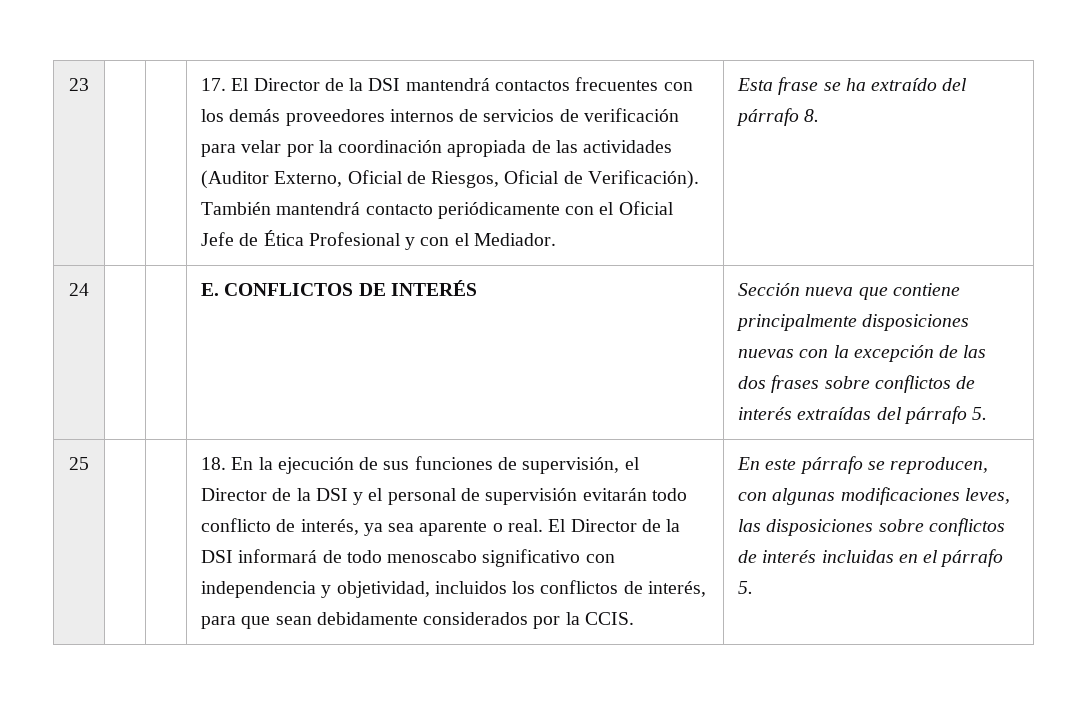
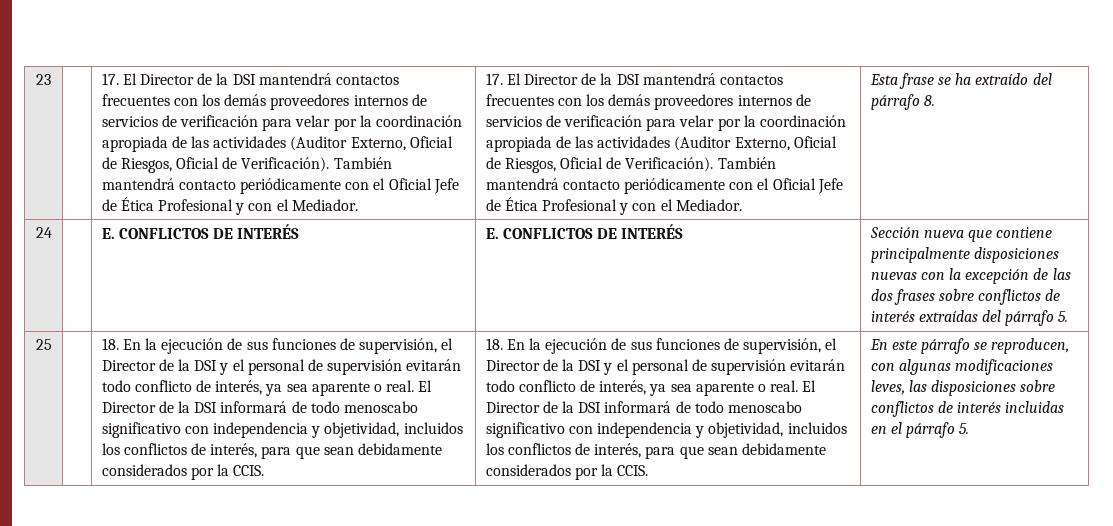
(89, 84) none -> [101,73,399,85] [101,94,427,110] [101,115,462,131] [101,136,453,152] [101,157,392,173] [101,178,459,194] [101,197,358,215] 17. El Director de la DSI mantendrá contactos frecuentes con los demás proveedores internos de servicios de verificación para velar por la coordinación apropiada de las actividades (Auditor Externo, Oficial de Riesgos, Oficial de Verificación). También mantendrá contacto periódicamente con el Oficial Jefe de Ética Profesional y con el Mediador.
(89, 289) none -> [101,224,300,239] E. CONFLICTOS DE INTERÉS
(89, 463) none -> [101,338,454,354] [101,359,462,375] [101,380,433,396] [101,401,418,413] [101,422,463,438] [101,443,442,459] [101,464,265,480] 18. En la ejecución de sus funciones de supervisión, el Director de la DSI y el personal de supervisión evitarán todo conflicto de interés, ya sea aparente o real. El Director de la DSI informará de todo menoscabo significativo con independencia y objetividad, incluidos los conflictos de interés, para que sean debidamente considerados por la CCIS.

